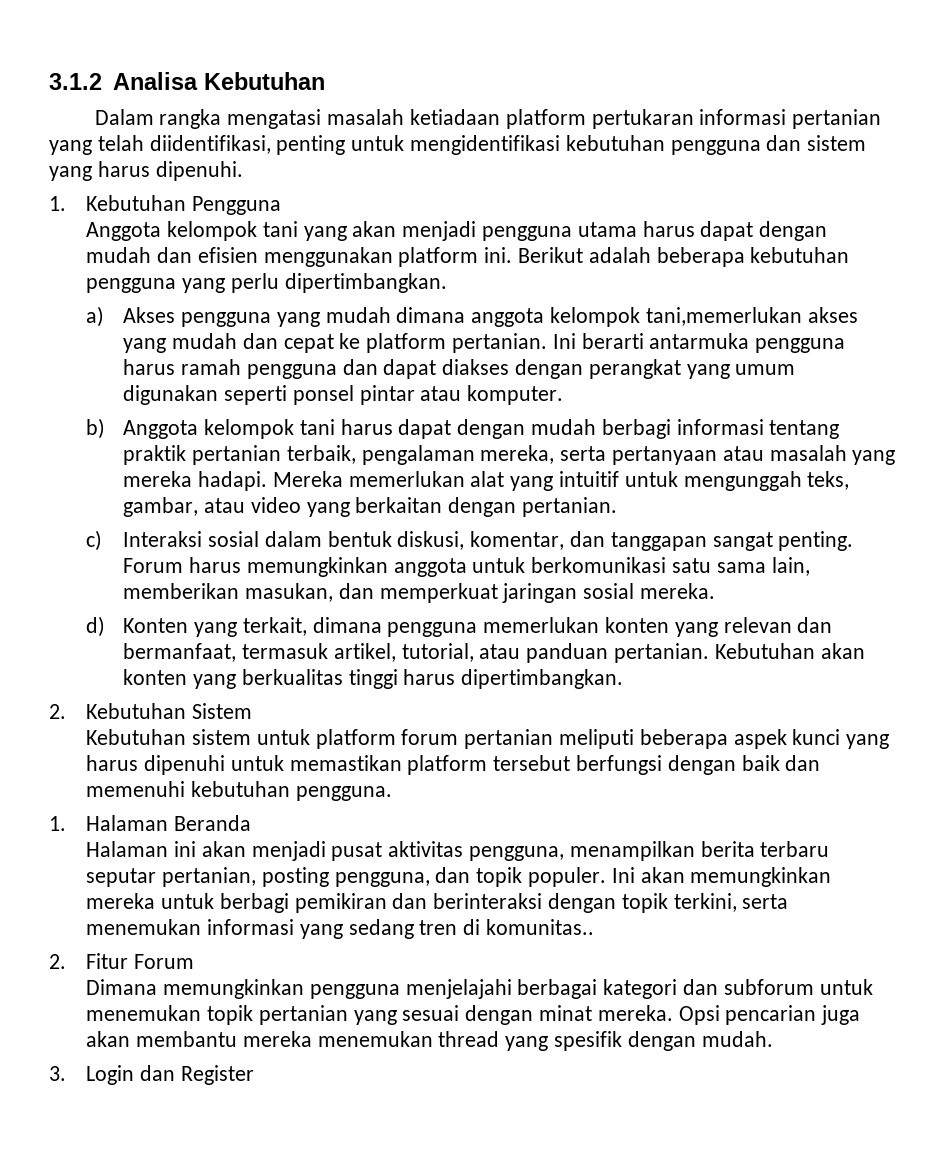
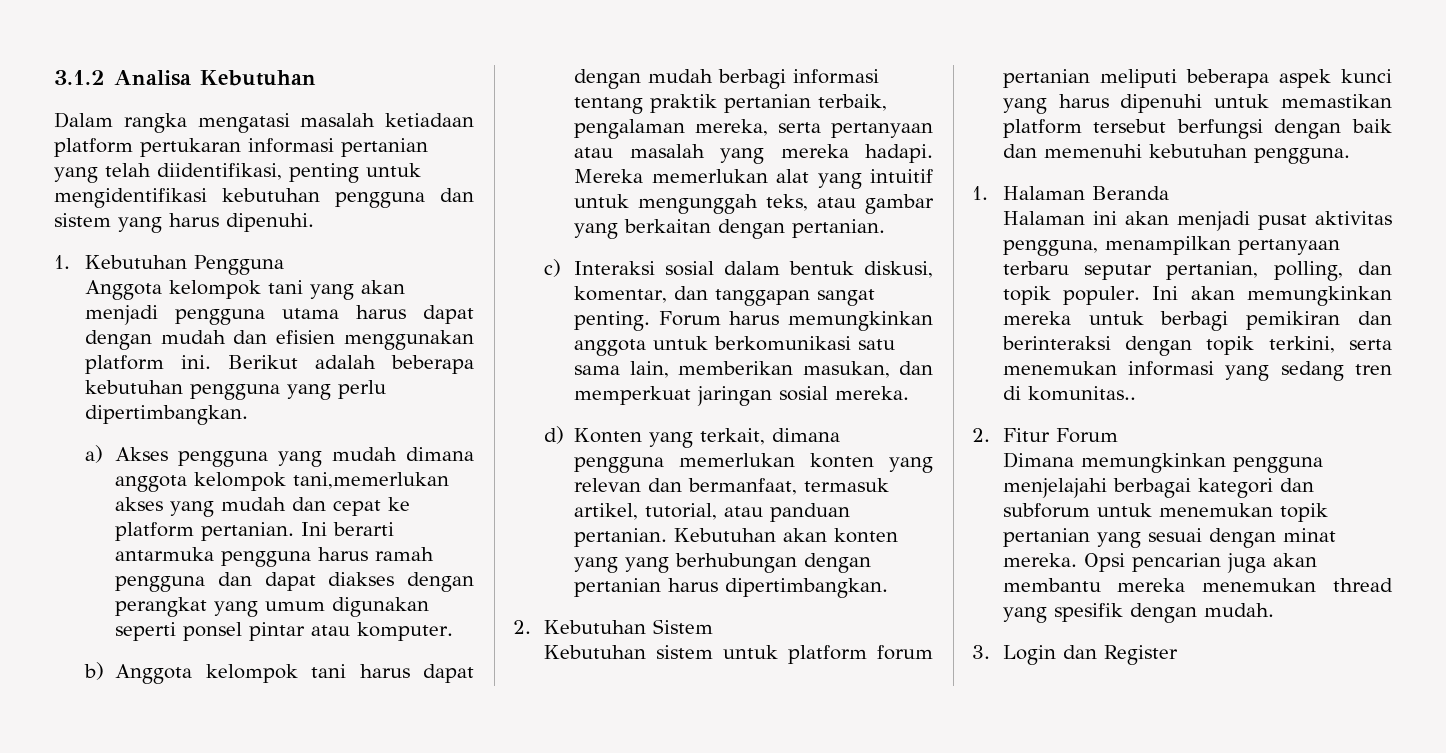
[123,497,301,517] gambar, atau video -> [817,194,934,214] atau gambar
[241,669,398,689] berkualitas tinggi -> [625,553,872,573] [574,578,662,597] yang berhubungan dengan pertanian
[700,841,755,857] berita -> [1237,239,1340,255] pertanyaan
[261,867,430,887] posting pengguna, -> [1273,261,1343,281] polling,

